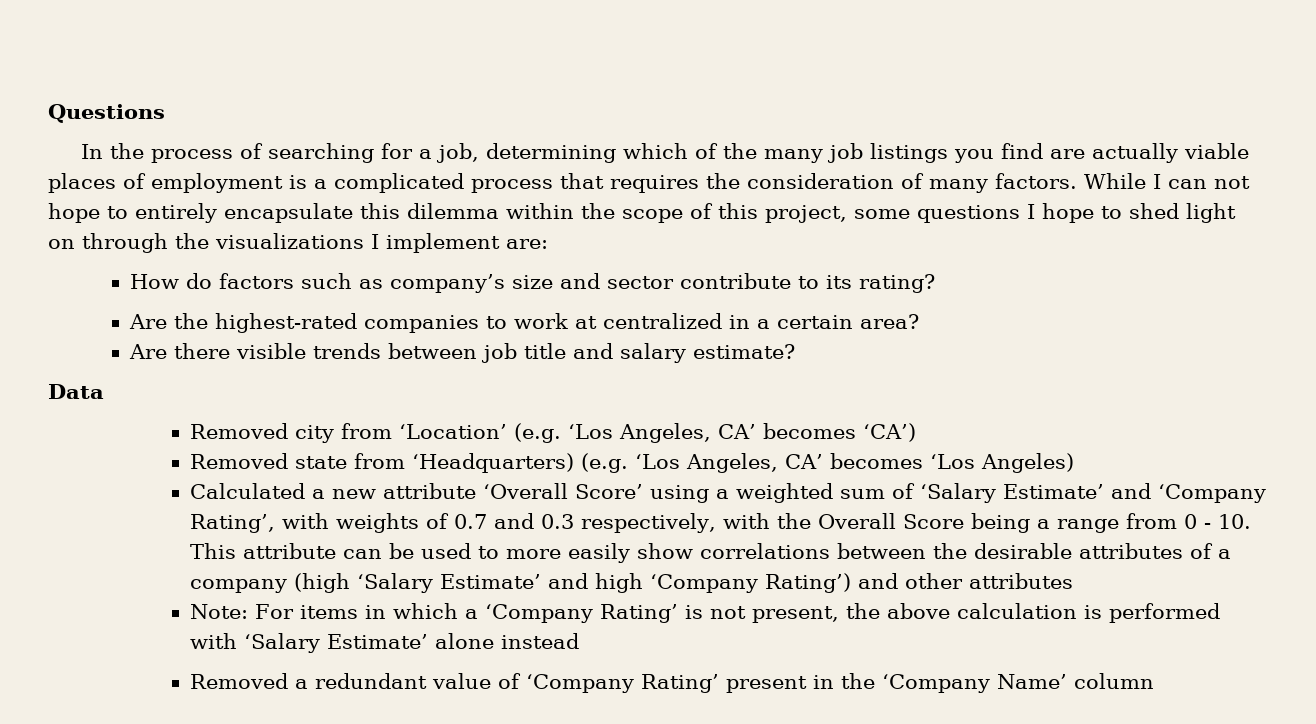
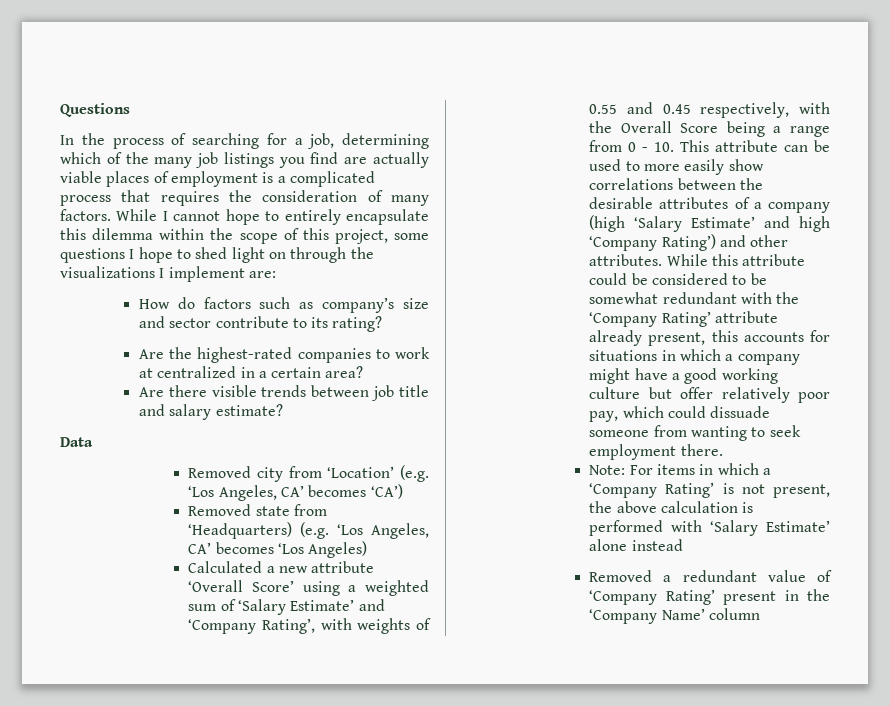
[1168,176,1250,189] can not -> [173,211,221,221] cannot
[454,513,575,529] 0.7 and 0.3 -> [589,102,691,114] 0.55 and 0.45
[969,573,1074,589] attributes -> [589,254,806,266] [589,273,767,285] [589,292,800,304] [589,311,778,327] [589,330,830,346] [589,349,800,365] [589,368,778,384] [589,387,830,403] [589,406,771,422] [589,425,801,441] [589,444,723,460] attributes. While this attribute could be considered to be somewhat redundant with the ‘Company Rating’ attribute already present, this accounts for situations in which a company might have a good working culture but offer relatively poor pay, which could dissuade someone from wanting to seek employment there.

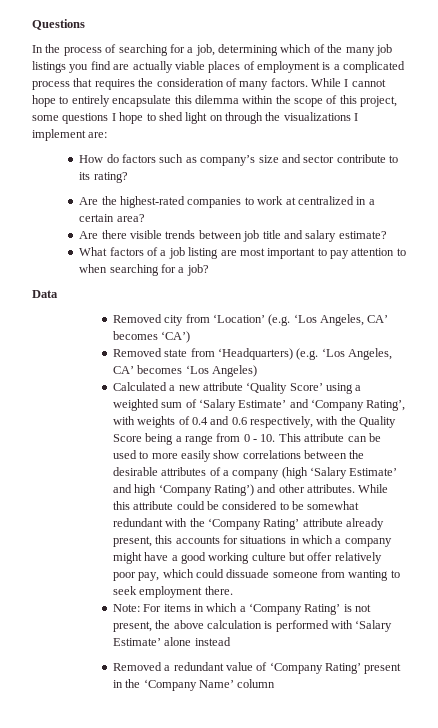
(283, 410) none -> [79,247,406,259] [79,264,209,276] // What factors of a job listing are most important to pay attention to when searching for a job?
[188,580,244,592] ‘Overall -> [246,382,288,394] ‘Quality
[589,102,691,114] 0.55 and 0.45 -> [191,416,247,425] 0.4 and 0.6
[620,121,672,133] Overall -> [359,416,397,428] Quality

